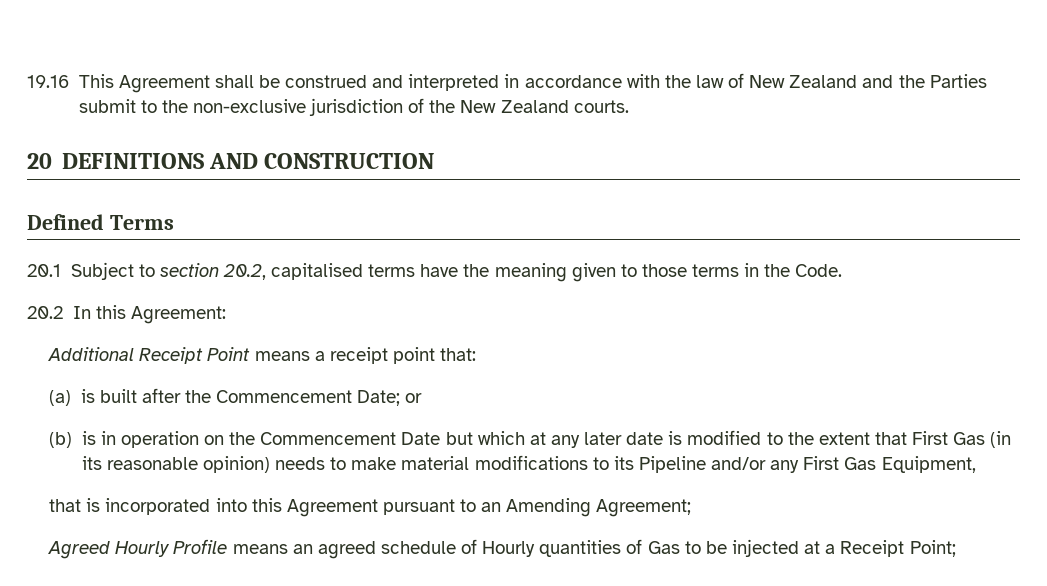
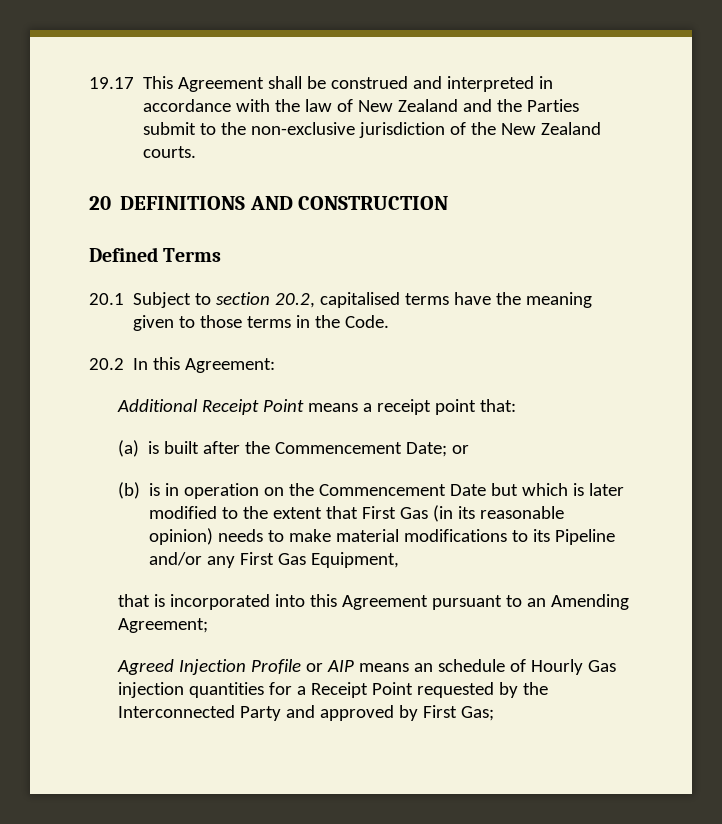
[27,75,69,88] 19.16 -> [89,77,134,89] 19.17
[529,431,683,448] at any later date is -> [573,483,625,496] is later
[115,539,228,557] Hourly Profile -> [179,659,355,675] Injection Profile or AIP
[317,541,376,559] agreed -> (434, 667) none
[539,539,956,557] quantities of Gas to be injected at a Receipt Point; -> [588,660,617,672] [118,682,549,698] [118,705,495,721] Gas injection quantities for a Receipt Point requested by the Interconnected Party and approved by First Gas;

